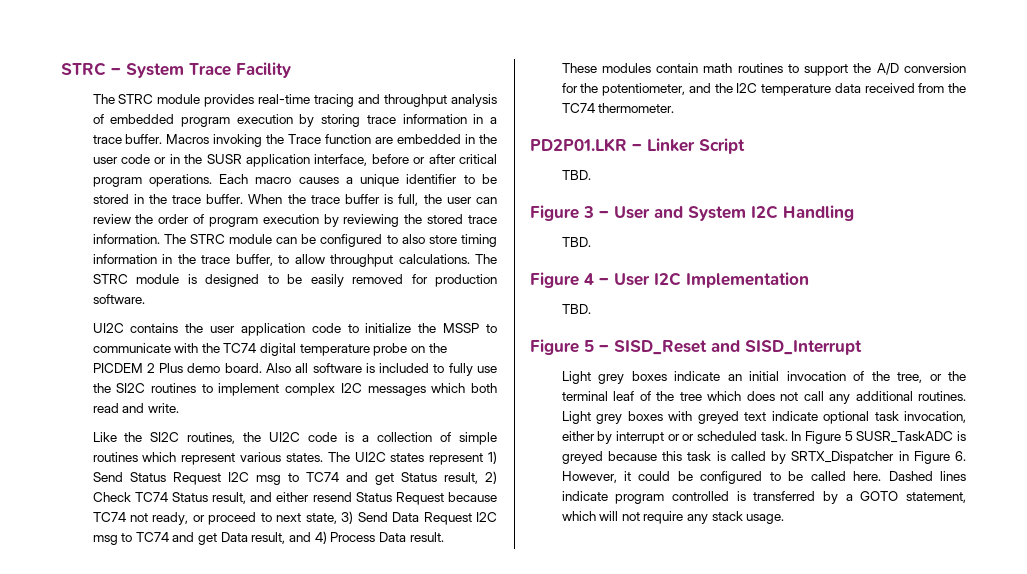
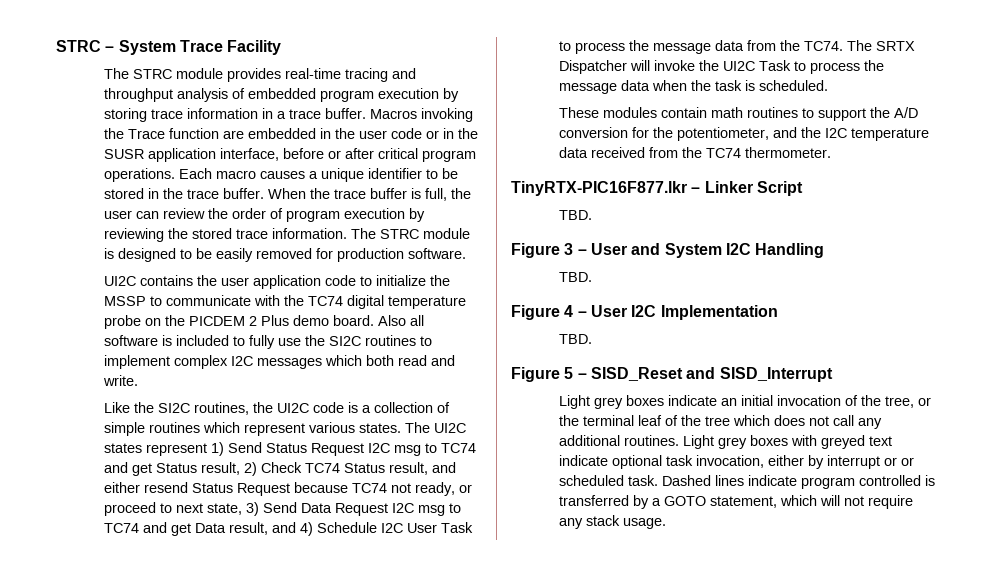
[276,234,498,247] [92,254,498,267] [92,274,180,284] can be configured to also store timing information in the trace buffer, to allow throughput calculations. The STRC module -> (470, 233) none
[330,532,444,542] Process Data result. -> [316,522,473,533] [558,40,915,54] [558,60,884,74] [558,80,828,94] Schedule I2C User Task to process the message data from the TC74. The SRTX Dispatcher will invoke the UI2C Task to process the message data when the task is scheduled.
[530,138,627,152] PD2P01.LKR -> [511,181,687,196] TinyRTX-PIC16F877.lkr
[791,431,967,444] [561,451,966,464] [561,471,882,484] In Figure 5 SUSR_TaskADC is greyed because this task is called by SRTX_Dispatcher in Figure 6. However, it could be configured to be called here. -> (658, 480) none

